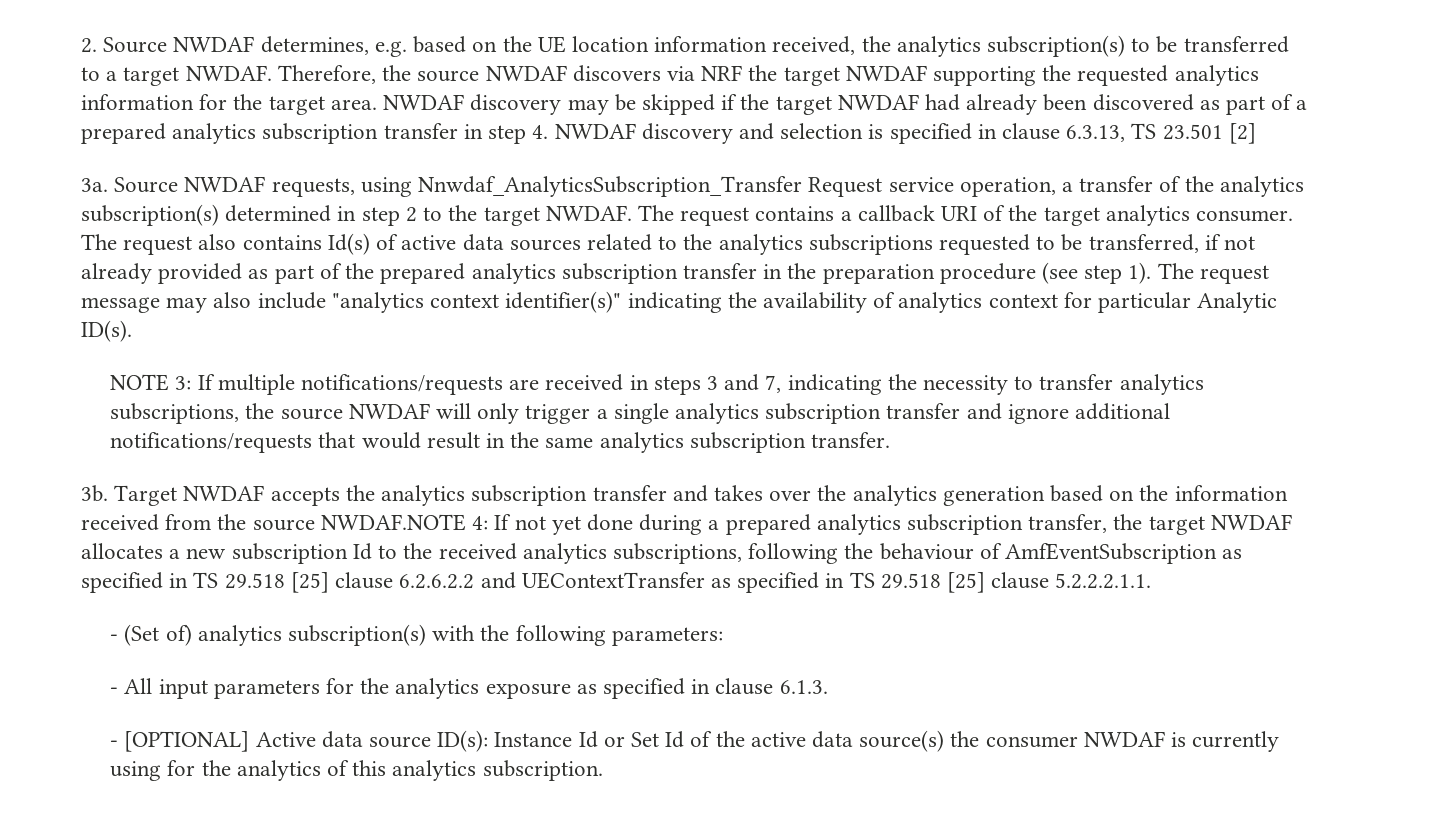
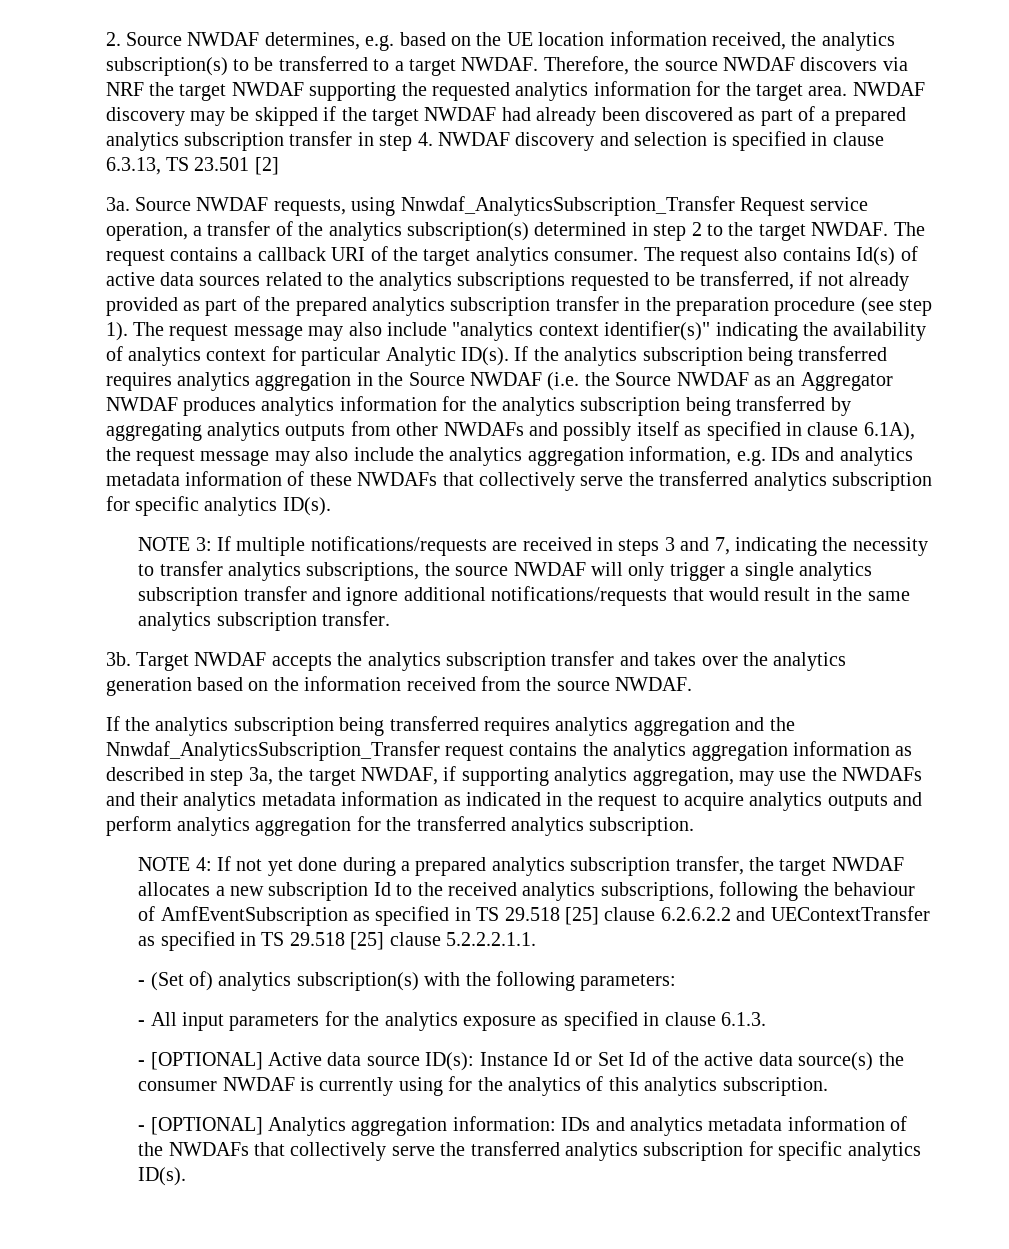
(133, 331) none -> [514,346,888,366] [105,372,893,391] [105,396,851,416] [105,421,915,441] [105,446,913,466] [105,471,933,491] [105,496,331,516] If the analytics subscription being transferred requires analytics aggregation in the Source NWDAF (i.e. the Source NWDAF as an Aggregator NWDAF produces analytics information for the analytics subscription being transferred by aggregating analytics outputs from other NWDAFs and possibly itself as specified in clause 6.1A), the request message may also include the analytics aggregation information, e.g. IDs and analytics metadata information of these NWDAFs that collectively serve the transferred analytics subscription for specific analytics ID(s).
[320,514,466,531] NWDAF.NOTE -> [615,677,693,691] [105,716,795,736] [105,741,913,761] [105,766,923,786] [105,791,923,811] [105,816,695,836] [138,857,191,871] NWDAF. // If the analytics subscription being transferred requires analytics aggregation and the Nnwdaf_AnalyticsSubscription_Transfer request contains the analytics aggregation information as described in step 3a, the target NWDAF, if supporting analytics aggregation, may use the NWDAFs and their analytics metadata information as indicated in the request to acquire analytics outputs and perform analytics aggregation for the transferred analytics subscription. // NOTE
(603, 770) none -> [138,1116,908,1136] [138,1141,921,1161] [138,1167,187,1186] // - [OPTIONAL] Analytics aggregation information: IDs and analytics metadata information of the NWDAFs that collectively serve the transferred analytics subscription for specific analytics ID(s).

